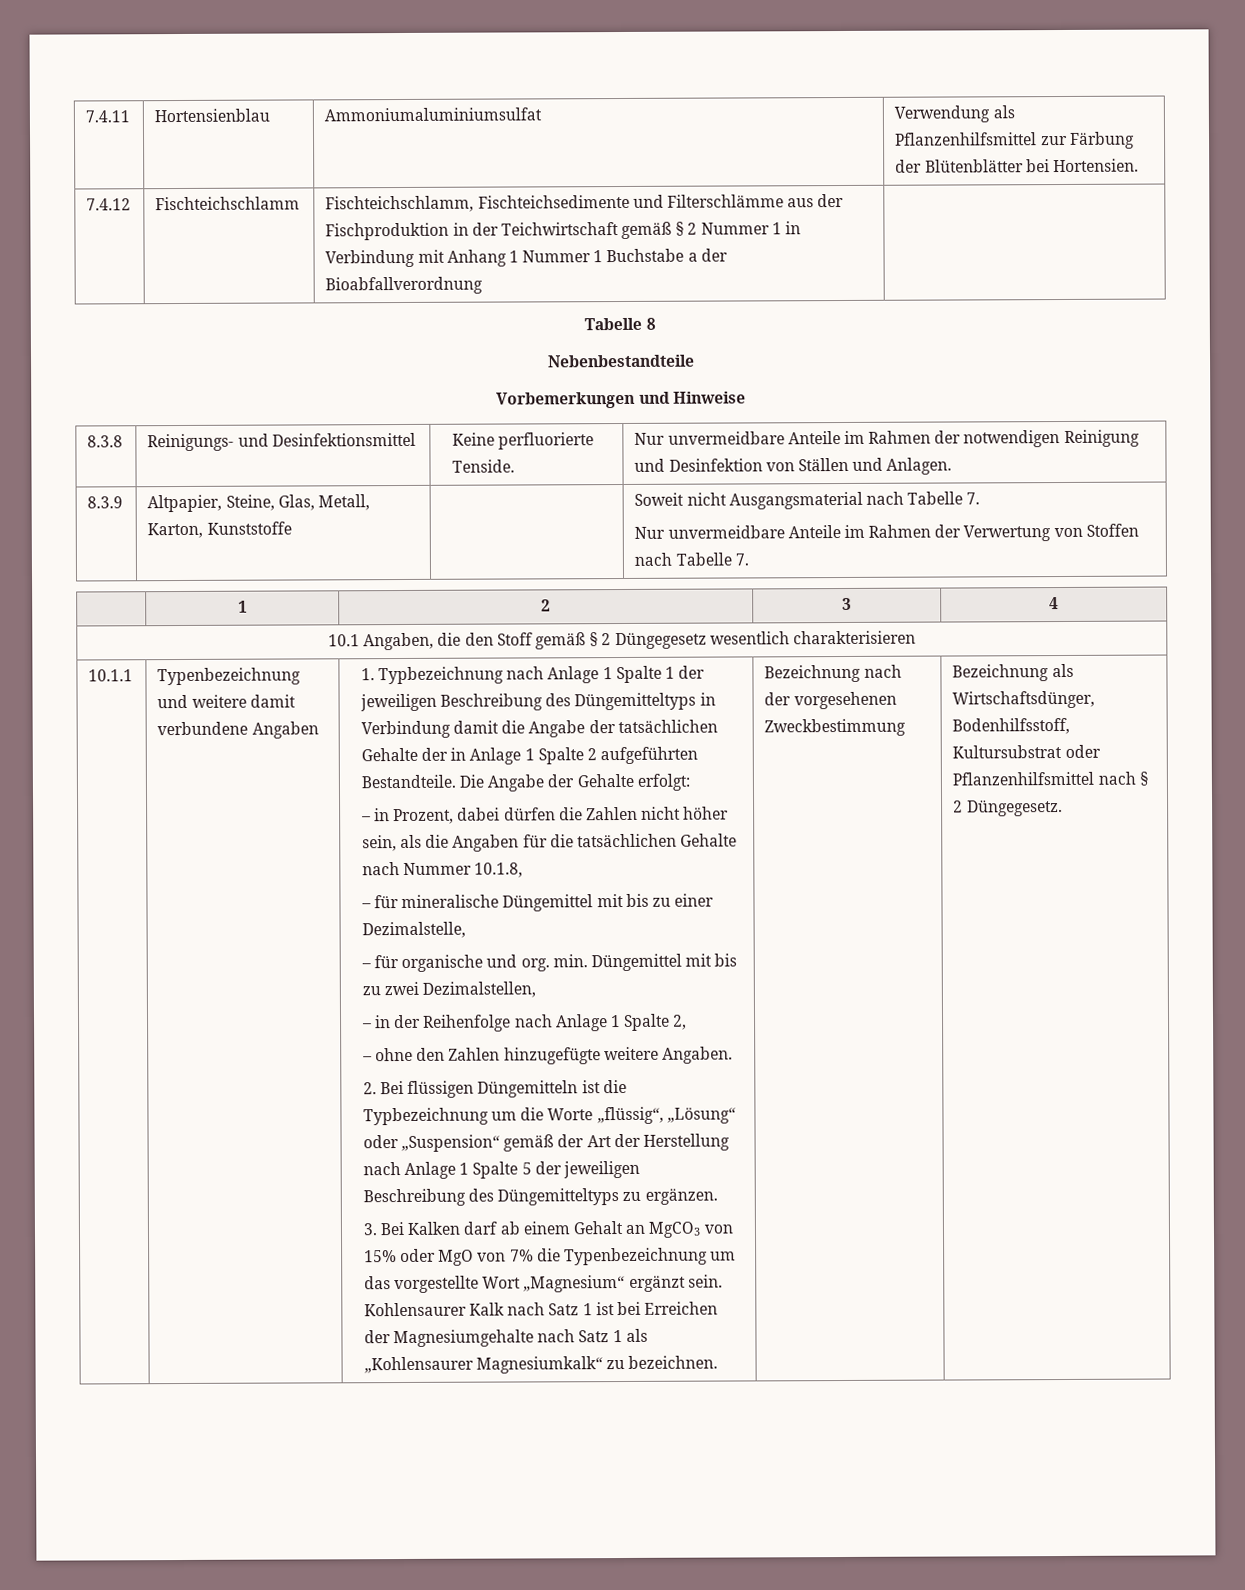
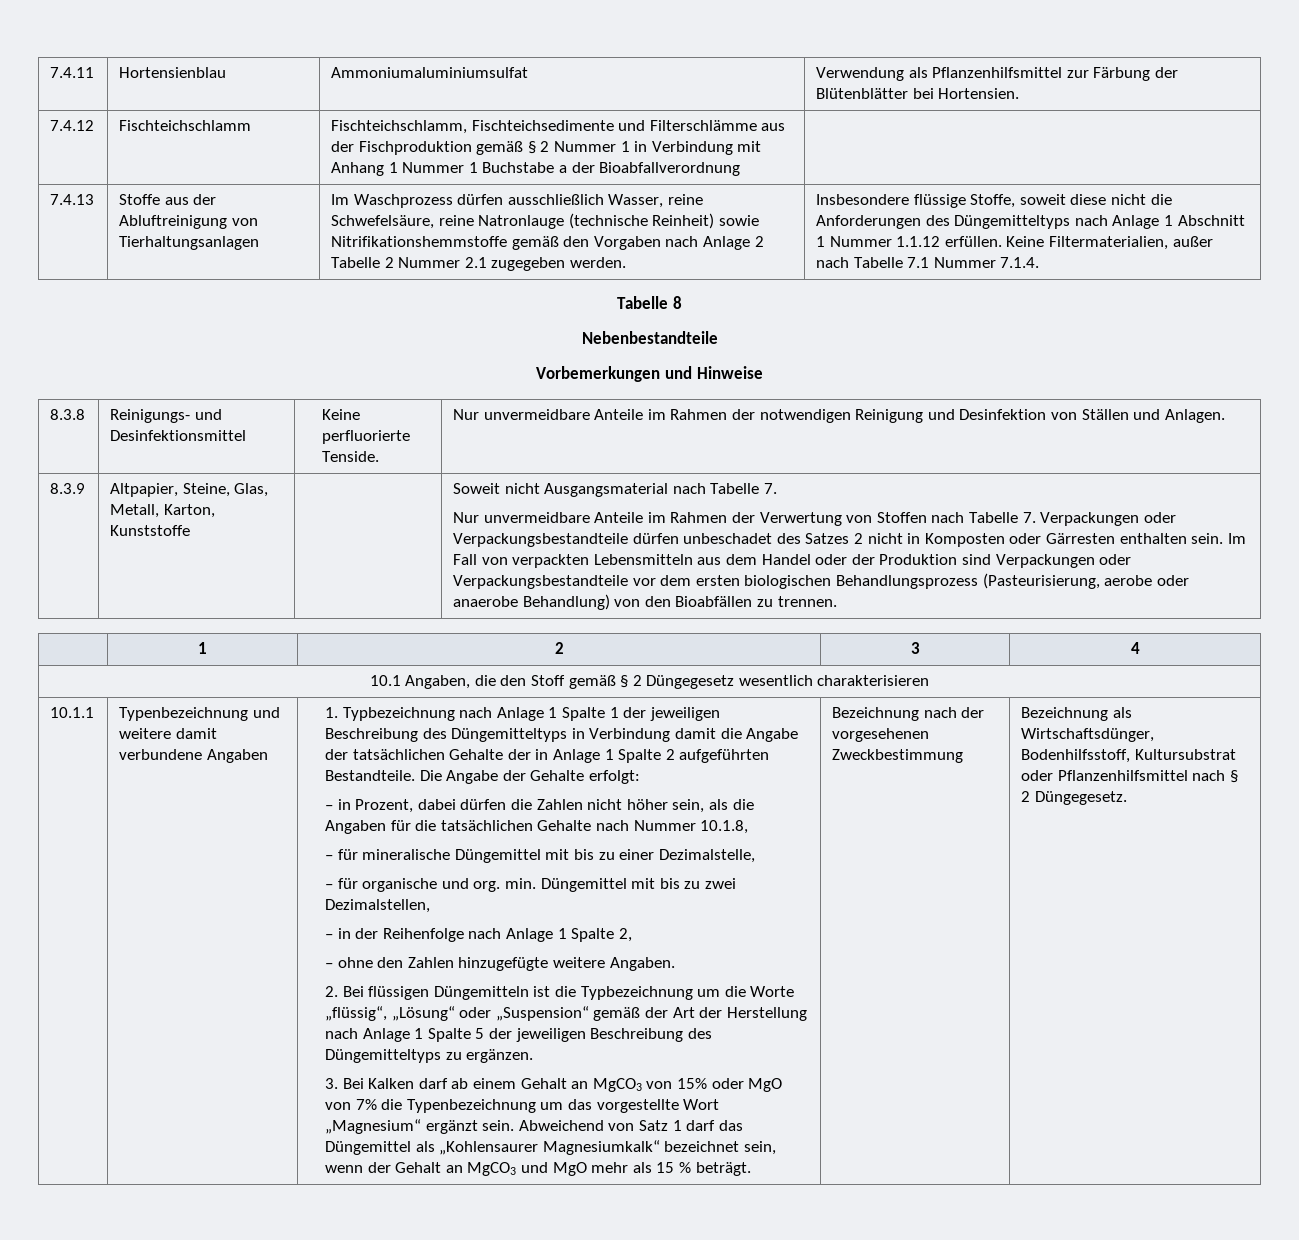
[452,222,619,236] in der Teichwirtschaft -> (472, 148) none
(484, 285) none -> [50,194,95,205] [119,194,217,205] [119,215,258,229] [119,236,260,250] [331,194,703,208] [331,213,759,229] [331,236,764,250] [331,257,626,271] [816,194,1172,208] [816,215,1245,229] [816,236,1213,250] [816,257,1040,268] // 7.4.13 | Stoffe aus der Abluftreinigung von Tierhaltungsanlagen | Im Waschprozess dürfen ausschließlich Wasser, reine Schwefelsäure, reine Natronlauge (technische Reinheit) sowie Nitrifikationshemmstoffe gemäß den Vorgaben nach Anlage 2 Tabelle 2 Nummer 2.1 zugegeben werden. | Insbesondere flüssige Stoffe, soweit diese nicht die Anforderungen des Düngemitteltyps nach Anlage 1 Abschnitt 1 Nummer 1.1.12 erfüllen. Keine Filtermaterialien, außer nach Tabelle 7.1 Nummer 7.1.4.
(749, 559) none -> [1040,512,1176,526] [453,533,1246,547] [453,554,1132,568] [453,573,1189,589] [453,594,837,610] Verpackungen oder Verpackungsbestandteile dürfen unbeschadet des Satzes 2 nicht in Komposten oder Gärresten enthalten sein. Im Fall von verpackten Lebensmitteln aus dem Handel oder der Produktion sind Verpackungen oder Verpackungsbestandteile vor dem ersten biologischen Behandlungsprozess (Pasteurisierung, aerobe oder anaerobe Behandlung) von den Bioabfällen zu trennen.
[363,1301,719,1317] [363,1328,648,1348] [363,1355,719,1374] Kohlensaurer Kalk nach Satz 1 ist bei Erreichen der Magnesiumgehalte nach Satz 1 als „Kohlensaurer Magnesiumkalk“ zu bezeichnen. -> [518,1120,743,1131] [325,1140,777,1155] [325,1162,751,1176] Abweichend von Satz 1 darf das Düngemittel als „Kohlensaurer Magnesiumkalk“ bezeichnet sein, wenn der Gehalt an MgCO3 und MgO mehr als 15 % beträgt.

